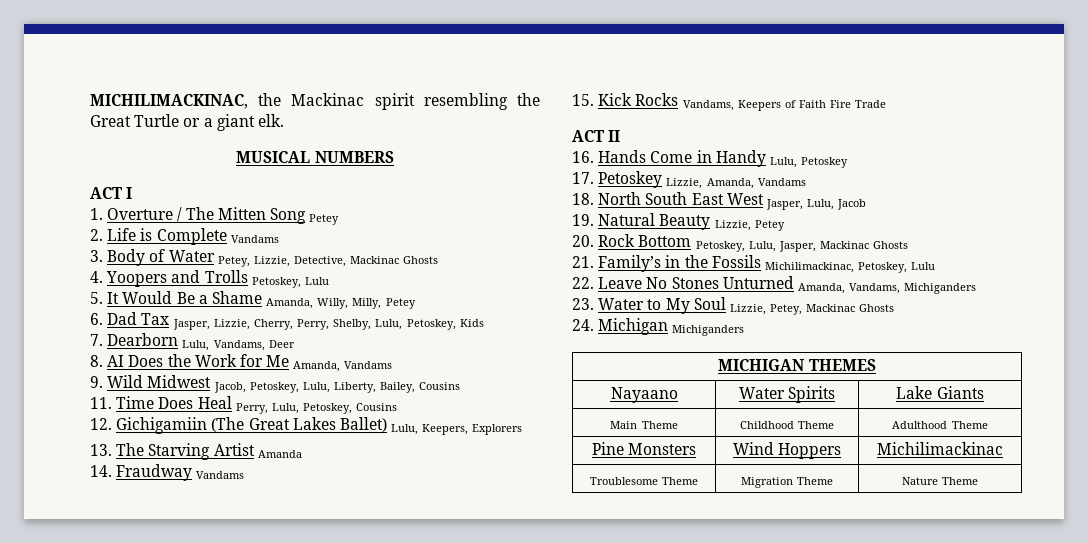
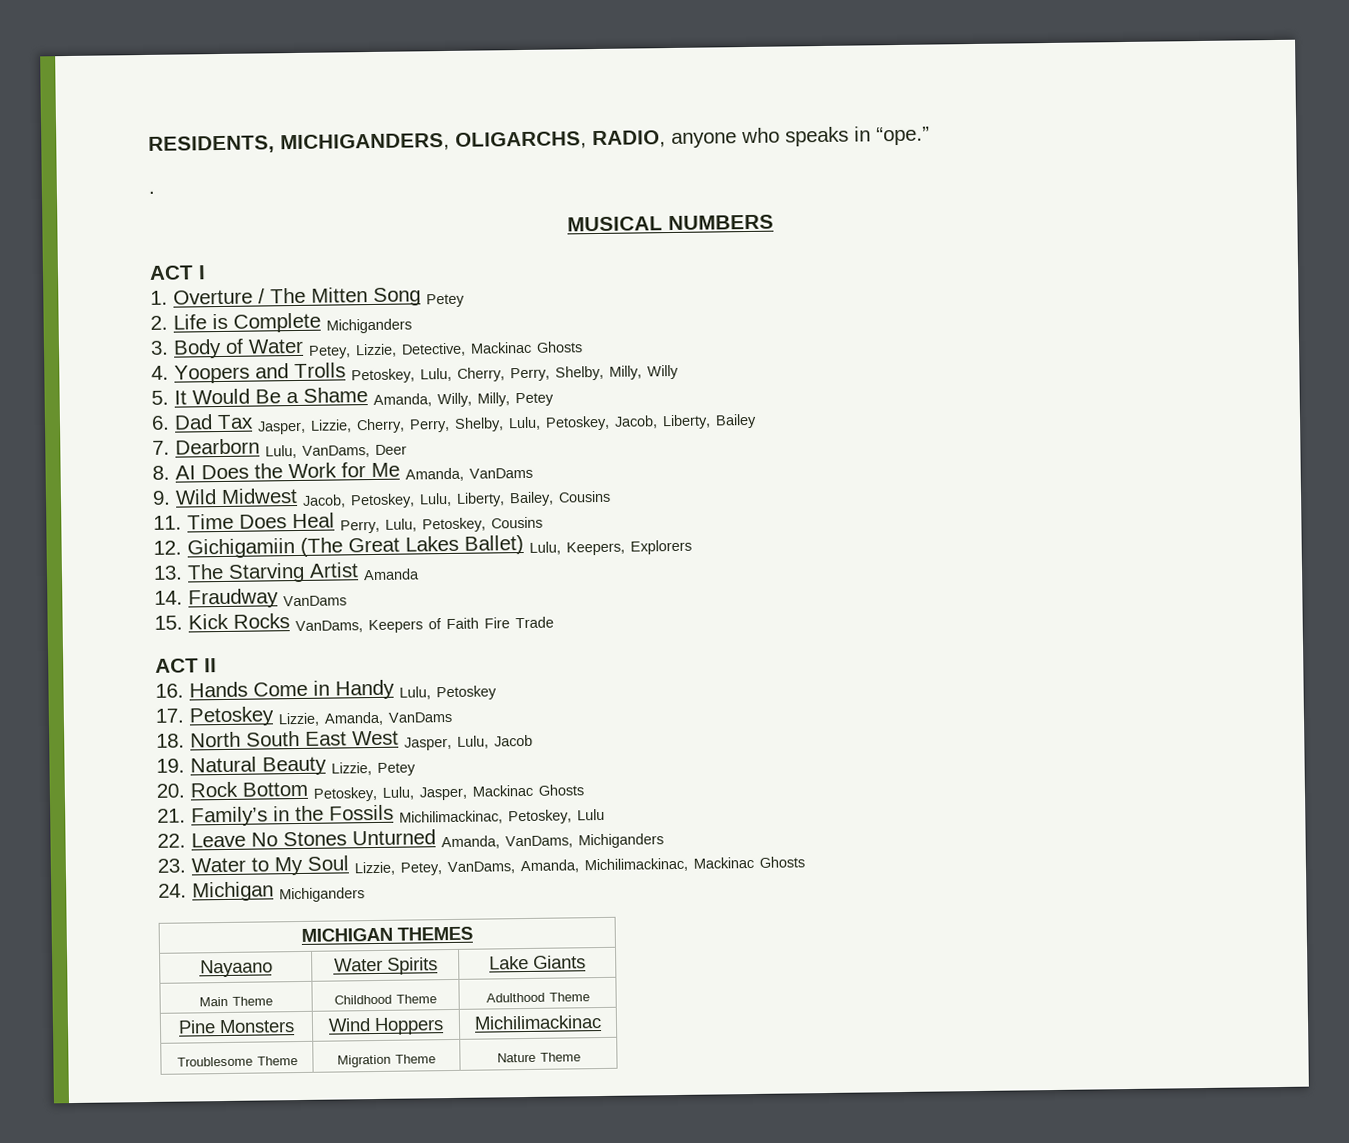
[90,93,540,110] [90,114,284,131] MICHILIMACKINAC, the Mackinac spirit resembling the Great Turtle or a giant elk. -> [148,126,930,154] [148,190,155,194] RESIDENTS, MICHIGANDERS, OLIGARCHS, RADIO, anyone who speaks in “ope.” // .
[230,235,279,243] Vandams -> [326,318,412,334] Michiganders
[304,277,329,285] Lulu -> [420,364,679,382] Lulu, Cherry, Perry, Shelby, Milly, Willy
[459,319,484,327] Kids -> [614,413,757,430] Jacob, Liberty, Bailey
[213,340,265,351] Vandams, -> [302,445,370,458] VanDams,
[344,361,393,369] Vandams -> [469,467,533,479] VanDams
[196,471,245,479] Vandams -> [283,595,347,607] VanDams
[682,100,734,111] Vandams, -> [295,620,363,634] VanDams,
[757,178,806,186] Vandams -> [388,711,452,723] VanDams
[849,283,901,294] Vandams, -> [505,835,573,849] VanDams,
(803, 309) none -> [447,857,688,875] VanDams, Amanda, Michilimackinac,

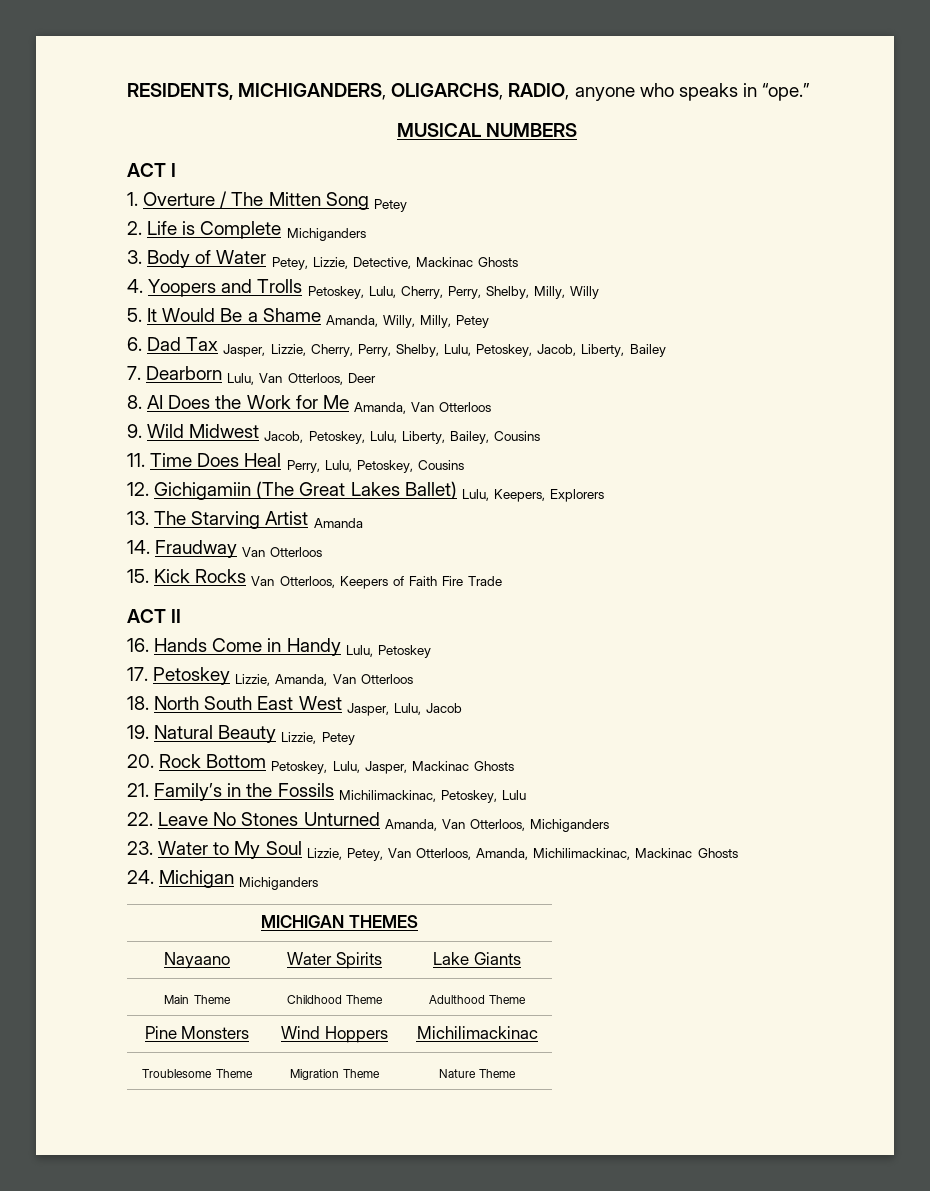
[148,190,155,194] // . -> (811, 92) none
[302,445,370,458] VanDams, -> [259,373,343,385] Van Otterloos,
[469,467,533,479] VanDams -> [411,402,492,412] Van Otterloos
[283,595,347,607] VanDams -> [242,547,323,557] Van Otterloos
[295,620,363,634] VanDams, -> [251,576,335,588] Van Otterloos,
[388,711,452,723] VanDams -> [332,674,413,684] Van Otterloos
[505,835,573,849] VanDams, -> [441,819,525,831] Van Otterloos,
[447,861,515,875] VanDams, -> [387,848,472,860] Van Otterloos,

